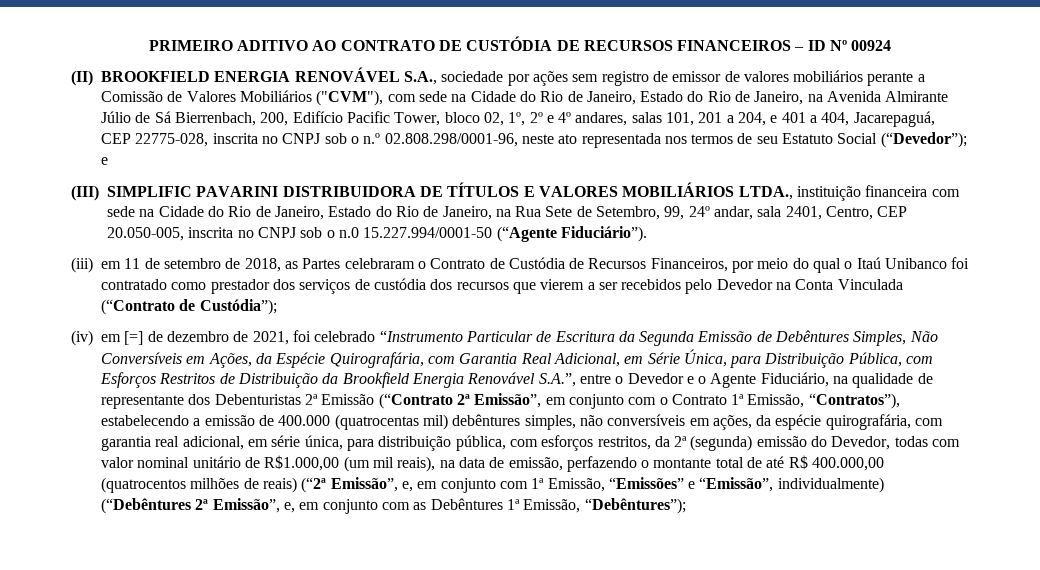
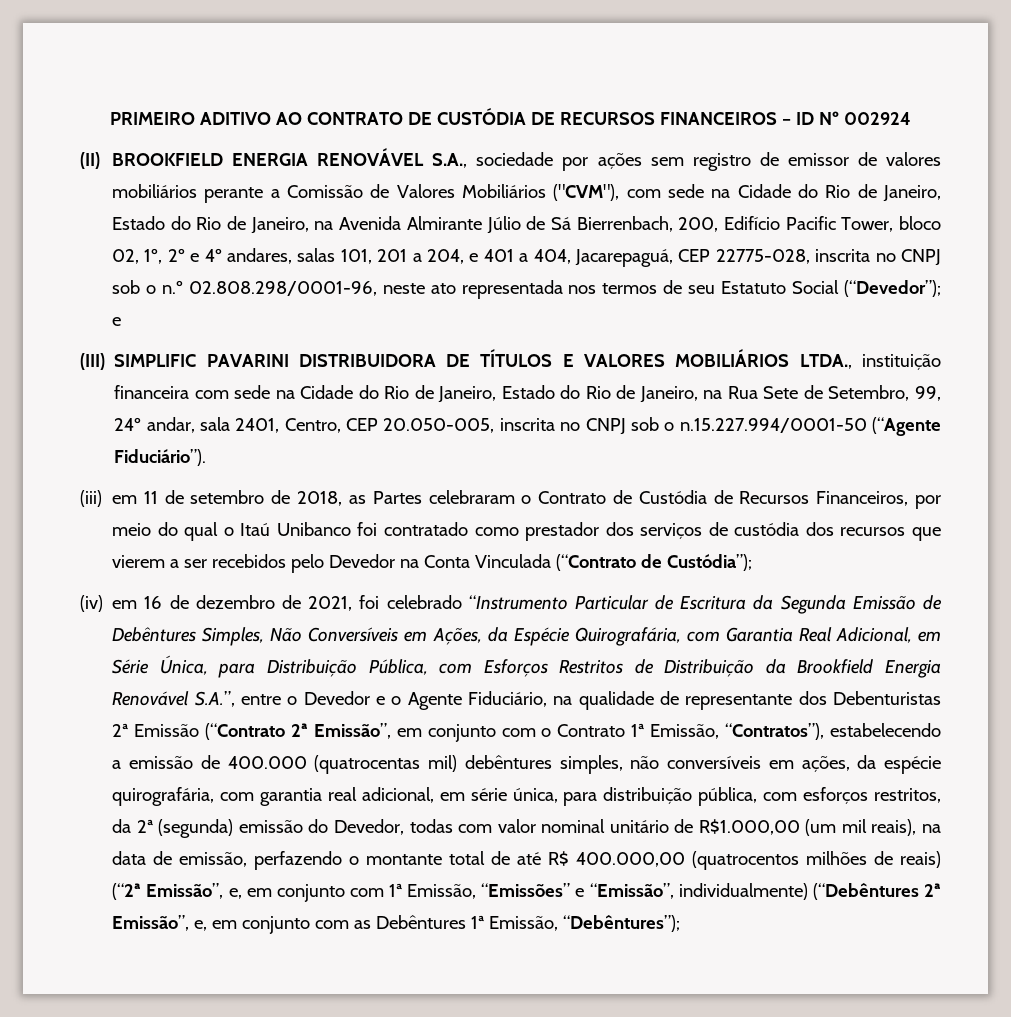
[851,40,892,51] 00924 -> [843,112,911,125] 002924
[338,227,493,238] n.0 15.227.994/0001-50 -> [679,418,867,433] n.15.227.994/0001-50
[124,331,144,345] [=] -> [144,596,163,609] 16

